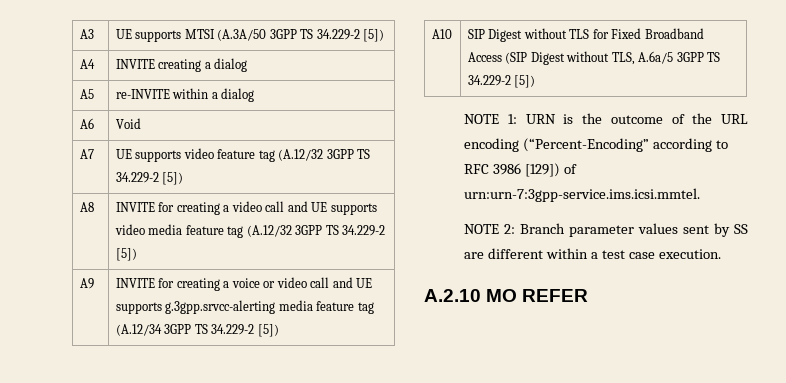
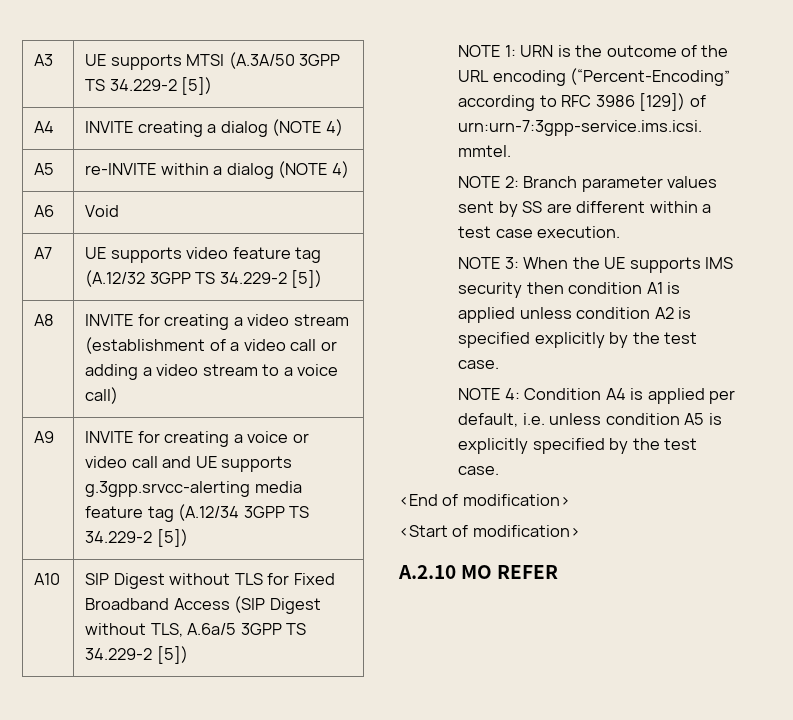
(248, 65) none -> [272,119,343,136] (NOTE 4)
(255, 95) none -> [278,161,349,178] (NOTE 4)
[265,201,377,215] [114,224,386,238] [115,248,137,261] call and UE supports video media feature tag (A.12/32 3GPP TS 34.229-2 [5]) -> [293,314,349,326] [85,337,337,354] [85,364,339,380] [85,387,119,404] stream (establishment of a video call or adding a video stream to a voice call)
(721, 254) none -> [458,257,734,273] [458,282,681,298] [458,307,692,323] [458,332,698,348] [458,360,500,369] [458,388,736,404] [458,413,722,427] [458,438,698,454] [458,466,500,475] [399,494,570,506] [399,525,580,537] // NOTE 3: When the UE supports IMS security then condition A1 is applied unless condition A2 is specified explicitly by the test case. // NOTE 4: Condition A4 is applied per default, i.e. unless condition A5 is explicitly specified by the test case. // <End of modification> // <Start of modification>

